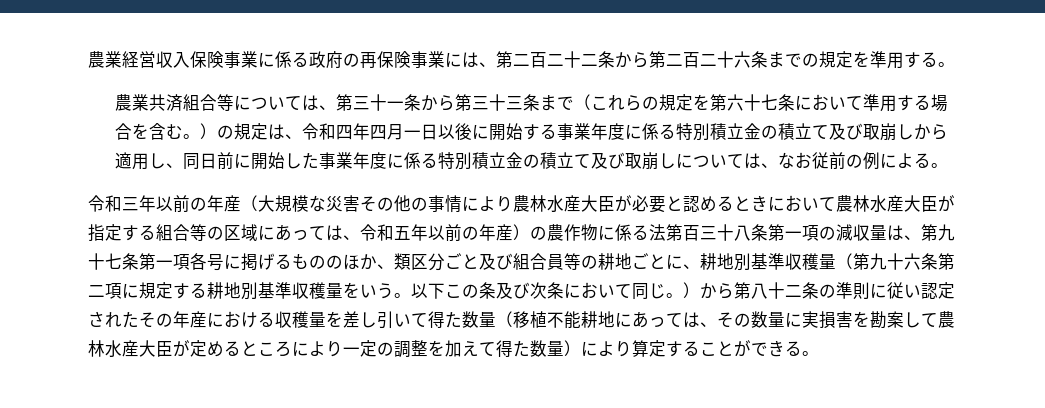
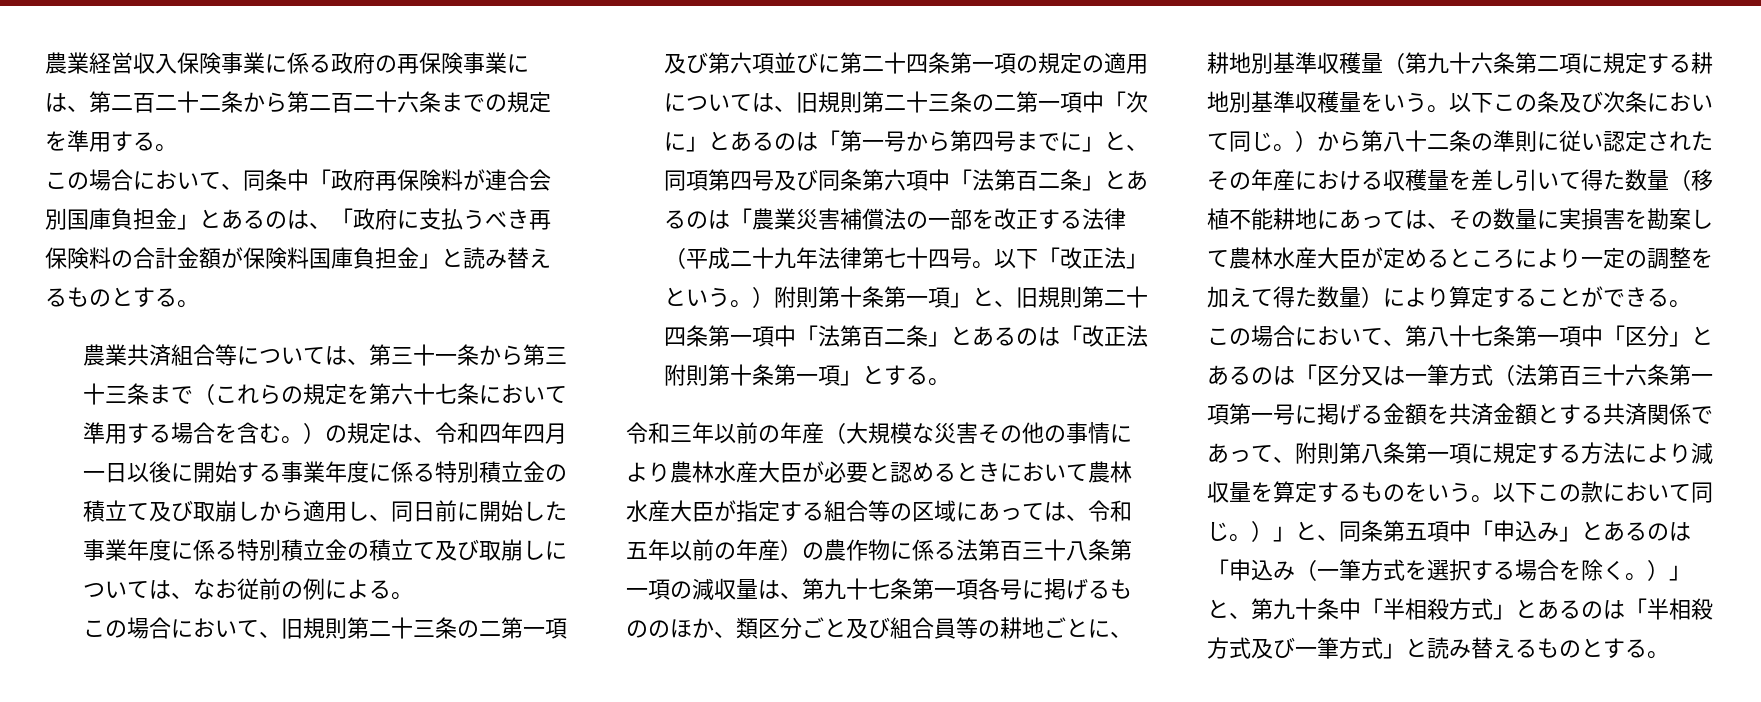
(955, 64) none -> [45,169,551,191] [45,208,551,230] [45,247,551,269] [45,287,199,308] // この場合において、同条中「政府再保険料が連合会別国庫負担金」とあるのは、「政府に支払うべき再保険料の合計金額が保険料国庫負担金」と読み替えるものとする。
(949, 165) none -> [83,617,568,639] [664,52,1149,74] [664,91,1149,113] [664,130,1149,152] [664,169,1149,191] [664,208,1127,230] [664,247,1149,269] [664,286,1149,308] [664,325,1149,347] [664,364,951,386] // この場合において、旧規則第二十三条の二第一項及び第六項並びに第二十四条第一項の規定の適用については、旧規則第二十三条の二第一項中「次に」とあるのは「第一号から第四号までに」と、同項第四号及び同条第六項中「法第百二条」とあるのは「農業災害補償法の一部を改正する法律（平成二十九年法律第七十四号。以下「改正法」という。）附則第十条第一項」と、旧規則第二十四条第一項中「法第百二条」とあるのは「改正法附則第十条第一項」とする。
(819, 353) none -> [1207,325,1713,347] [1207,364,1713,386] [1207,403,1713,425] [1207,442,1713,464] [1207,481,1713,503] [1207,520,1691,542] [1207,559,1691,581] [1207,598,1713,620] [1207,637,1669,659] // この場合において、第八十七条第一項中「区分」とあるのは「区分又は一筆方式（法第百三十六条第一項第一号に掲げる金額を共済金額とする共済関係であって、附則第八条第一項に規定する方法により減収量を算定するものをいう。以下この款において同じ。）」と、同条第五項中「申込み」とあるのは「申込み（一筆方式を選択する場合を除く。）」と、第九十条中「半相殺方式」とあるのは「半相殺方式及び一筆方式」と読み替えるものとする。

